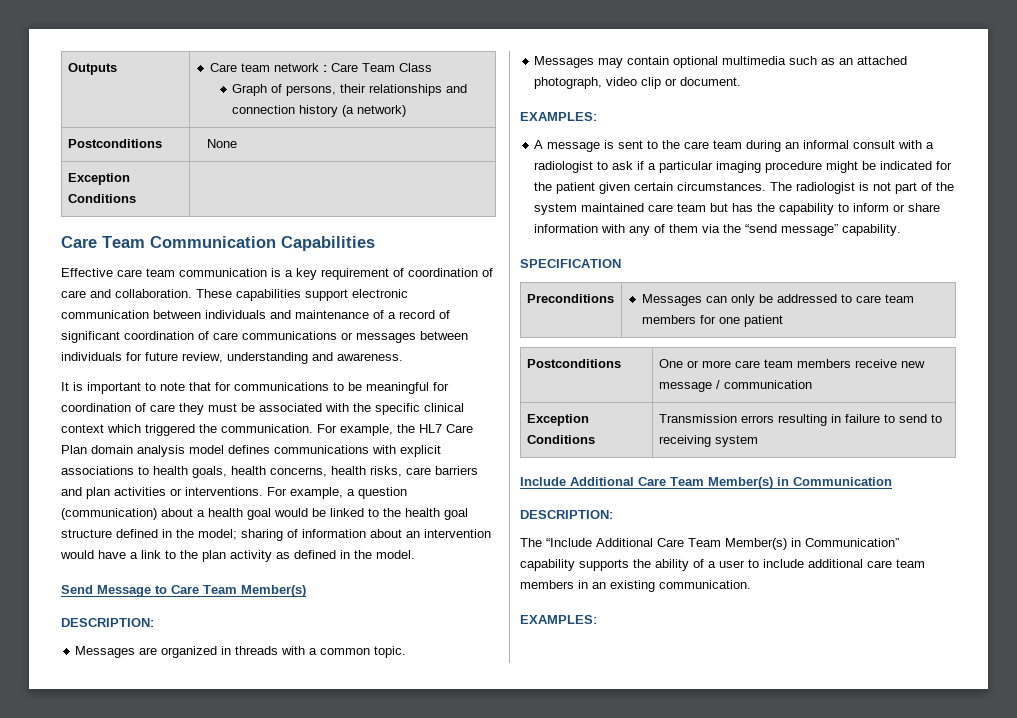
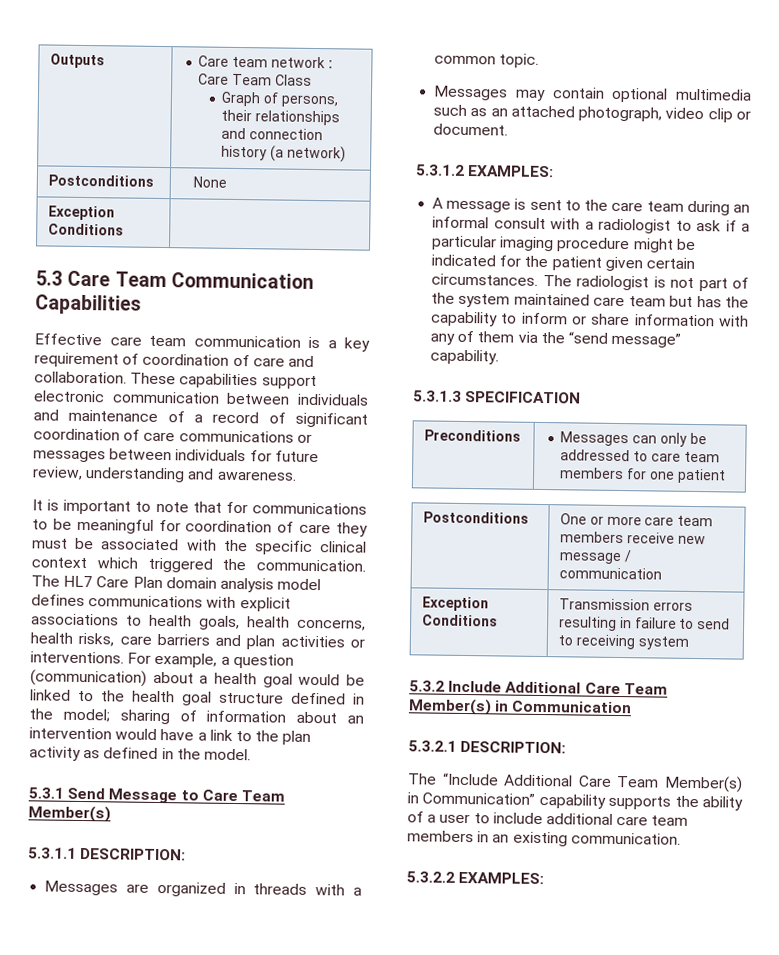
(136, 198) none -> [35,270,63,286] 5.3
[317,424,415,436] For example, the -> [31,575,60,587] The
(415, 554) none -> [28,787,64,799] 5.3.1
(306, 591) none -> [27,847,77,859] 5.3.1.1
(742, 81) none -> [415,164,465,176] 5.3.1.2
(902, 230) none -> [412,390,462,402] 5.3.1.3
(758, 441) none -> [409,680,445,692] 5.3.2
(892, 481) none -> [408,740,457,752] 5.3.2.1
(751, 584) none -> [406,871,455,883] 5.3.2.2

